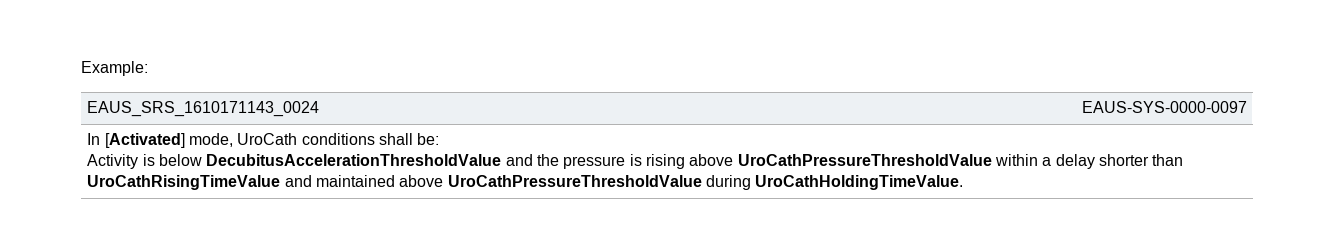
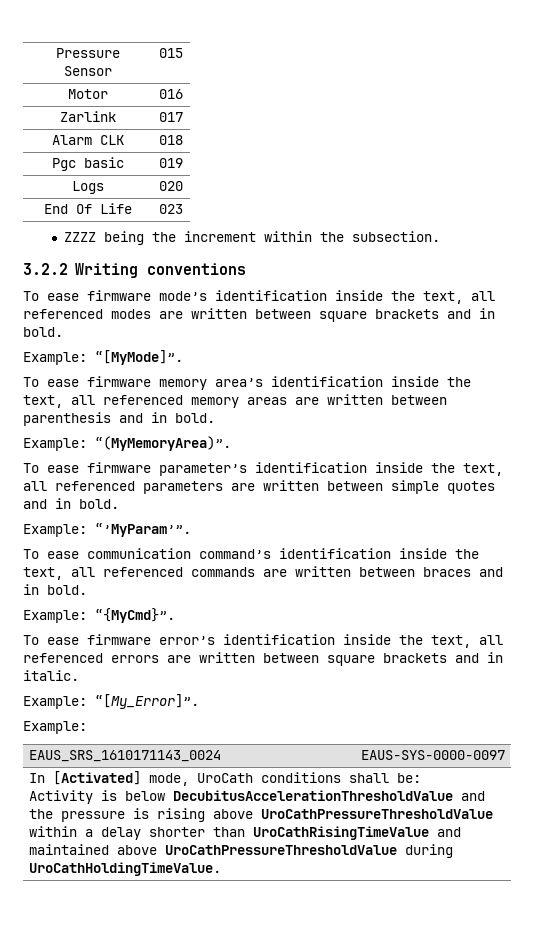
(81, 68) none -> [56,48,120,58] [64,66,112,76] [159,48,183,58] [68,89,108,99] [159,89,183,99] [60,111,116,122] [159,112,183,122] [52,135,124,145] [159,135,183,145] [52,157,124,171] [159,158,183,168] [72,181,104,194] [159,181,183,191] [44,203,132,214] [159,204,183,214] [64,231,441,245] [23,263,246,278] [23,290,495,304] [23,308,495,322] [23,327,63,337] [23,350,183,365] [23,376,471,390] [23,394,447,408] [23,412,215,426] [23,436,231,451] [23,462,503,476] [23,480,495,494] [23,498,119,509] [23,523,191,537] [23,548,479,559] [23,566,503,580] [23,584,87,595] [23,608,175,623] [23,634,503,648] [23,652,503,666] [23,670,79,681] [23,694,199,709] Pressure Sensor | 015 // Motor | 016 // Zarlink | 017 // Alarm CLK | 018 // Pgc basic | 019 // Logs | 020 // End Of Life | 023 // ZZZZ being the increment within the subsection. // 3.2.2 Writing conventions // To ease firmware mode’s identification inside the text, all referenced modes are written between square brackets and in bold. // Example: “[MyMode]”. // To ease firmware memory area’s identification inside the text, all referenced memory areas are written between parenthesis and in bold. // Example: “(MyMemoryArea)”. // To ease firmware parameter’s identification inside the text, all referenced parameters are written between simple quotes and in bold. // Example: “’MyParam’”. // To ease communication command’s identification inside the text, all referenced commands are written between braces and in bold. // Example: “{MyCmd}”. // To ease firmware error’s identification inside the text, all referenced errors are written between square brackets and in italic. // Example: “[My_Error]”. //

